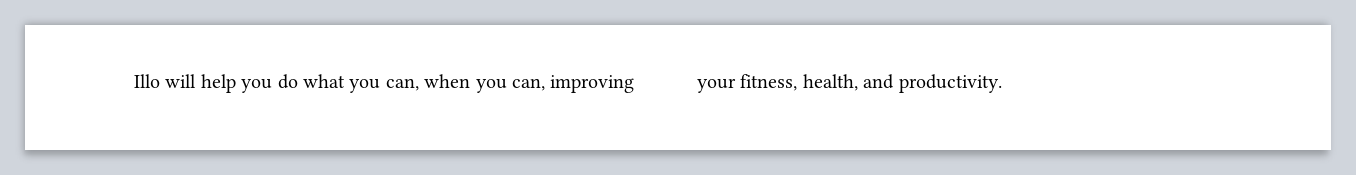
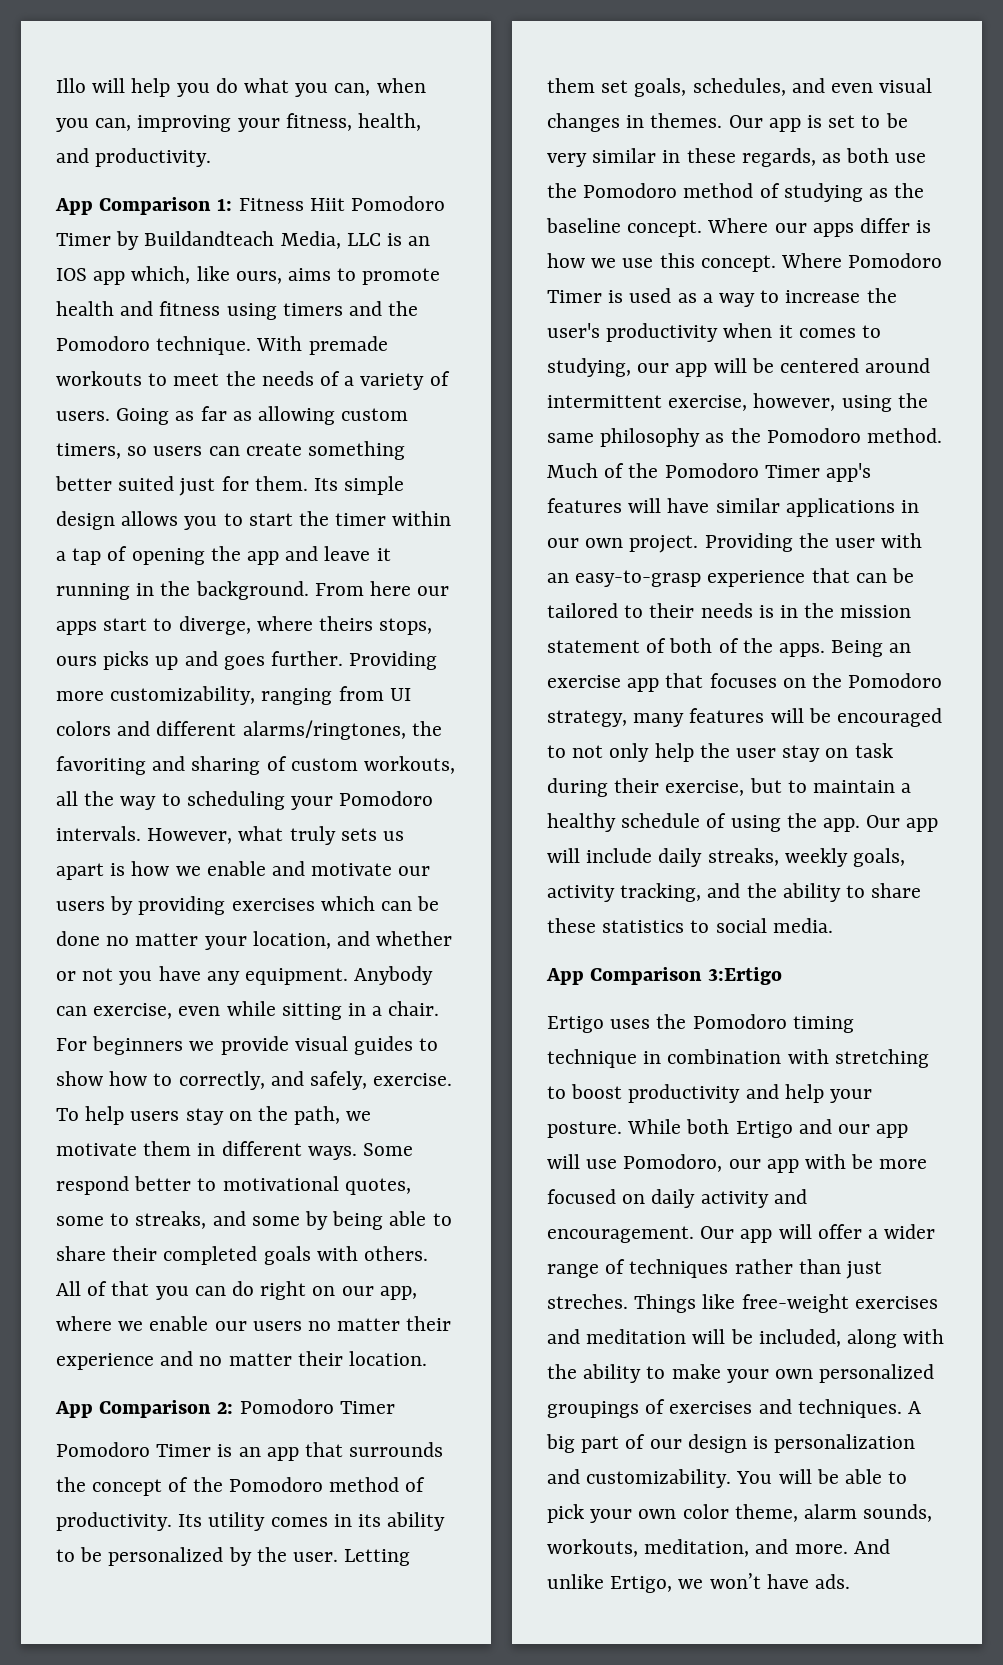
(1002, 83) none -> [55,196,446,215] [56,231,431,250] [56,266,441,285] [56,301,419,320] [56,336,388,355] [56,371,450,390] [56,406,409,425] [56,441,406,460] [55,476,405,496] [56,511,452,530] [56,546,391,565] [56,581,450,600] [56,616,433,635] [56,651,438,670] [56,686,411,705] [56,720,442,740] [56,756,456,775] [56,791,434,810] [56,826,405,845] [56,861,431,880] [56,896,440,915] [56,931,453,950] [56,966,434,985] [56,1001,440,1020] [56,1036,439,1055] [56,1071,453,1090] [56,1106,372,1125] [56,1141,414,1160] [56,1176,411,1195] [56,1211,452,1230] [56,1246,429,1265] [56,1281,417,1300] [56,1316,452,1331] [56,1351,428,1370] [55,1399,395,1418] [56,1442,444,1461] [56,1477,426,1496] [56,1512,446,1531] [56,1547,411,1566] [547,78,933,97] [547,113,908,132] [547,148,927,167] [547,183,925,202] [546,218,932,237] [547,253,943,272] [547,288,897,307] [547,323,882,342] [547,358,931,377] [547,393,928,412] [547,428,943,447] [547,463,872,482] [547,498,920,517] [547,533,923,553] [547,568,915,587] [547,603,912,618] [547,638,912,657] [547,673,943,692] [547,708,943,727] [547,743,893,762] [547,778,912,797] [547,813,939,832] [547,848,906,867] [547,883,922,902] [547,918,833,933] [546,967,783,985] [547,1014,854,1033] [547,1049,929,1068] [547,1084,873,1103] [547,1119,909,1138] [547,1154,928,1173] [547,1189,807,1208] [547,1224,936,1243] [547,1259,883,1279] [547,1294,938,1313] [547,1329,945,1348] [547,1364,935,1383] [547,1399,922,1418] [546,1434,916,1453] [547,1469,908,1488] [547,1504,933,1523] [547,1539,890,1557] [547,1573,851,1593] // App Comparison 1: Fitness Hiit Pomodoro Timer by Buildandteach Media, LLC is an IOS app which, like ours, aims to promote health and fitness using timers and the Pomodoro technique. With premade workouts to meet the needs of a variety of users. Going as far as allowing custom timers, so users can create something better suited just for them. Its simple design allows you to start the timer within a tap of opening the app and leave it running in the background. From here our apps start to diverge, where theirs stops, ours picks up and goes further. Providing more customizability, ranging from UI colors and different alarms/ringtones, the favoriting and sharing of custom workouts, all the way to scheduling your Pomodoro intervals. However, what truly sets us apart is how we enable and motivate our users by providing exercises which can be done no matter your location, and whether or not you have any equipment. Anybody can exercise, even while sitting in a chair. For beginners we provide visual guides to show how to correctly, and safely, exercise. To help users stay on the path, we motivate them in different ways. Some respond better to motivational quotes, some to streaks, and some by being able to share their completed goals with others. All of that you can do right on our app, where we enable our users no matter their experience and no matter their location. // App Comparison 2: Pomodoro Timer // Pomodoro Timer is an app that surrounds the concept of the Pomodoro method of productivity. Its utility comes in its ability to be personalized by the user. Letting them set goals, schedules, and even visual changes in themes. Our app is set to be very similar in these regards, as both use the Pomodoro method of studying as the baseline concept. Where our apps differ is how we use this concept. Where Pomodoro Timer is used as a way to increase the user's productivity when it comes to studying, our app will be centered around intermittent exercise, however, using the same philosophy as the Pomodoro method. Much of the Pomodoro Timer app's features will have similar applications in our own project. Providing the user with an easy-to-grasp experience that can be tailored to their needs is in the mission statement of both of the apps. Being an exercise app that focuses on the Pomodoro strategy, many features will be encouraged to not only help the user stay on task during their exercise, but to maintain a healthy schedule of using the app. Our app will include daily streaks, weekly goals, activity tracking, and the ability to share these statistics to social media. // App Comparison 3:Ertigo // Ertigo uses the Pomodoro timing technique in combination with stretching to boost productivity and help your posture. While both Ertigo and our app will use Pomodoro, our app with be more focused on daily activity and encouragement. Our app will offer a wider range of techniques rather than just streches. Things like free-weight exercises and meditation will be included, along with the ability to make your own personalized groupings of exercises and techniques. A big part of our design is personalization and customizability. You will be able to pick your own color theme, alarm sounds, workouts, meditation, and more. And unlike Ertigo, we won’t have ads.

